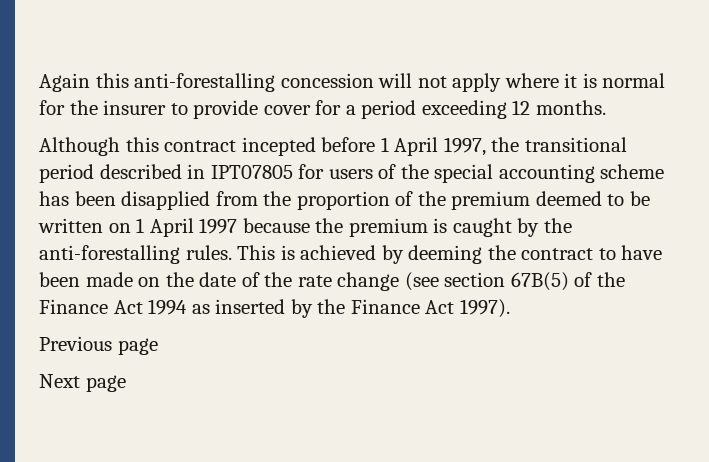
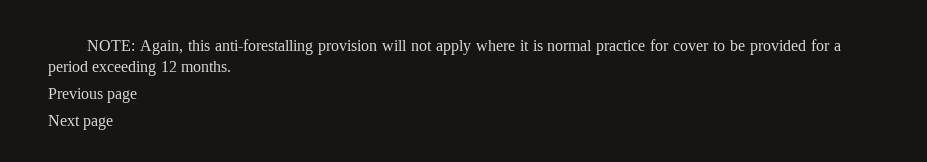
[39,73,90,92] Again -> [87,40,184,55] NOTE: Again,
[280,73,374,88] concession -> [317,40,377,55] provision
[39,100,311,119] for the insurer to provide cover -> [596,39,807,55] practice for cover to be provided
[39,137,627,156] [39,164,665,183] [39,191,650,210] [38,218,572,237] [39,245,663,264] [39,272,625,291] [39,299,510,318] // Although this contract incepted before 1 April 1997, the transitional period described in IPT07805 for users of the special accounting scheme has been disapplied from the proportion of the premium deemed to be written on 1 April 1997 because the premium is caught by the anti-forestalling rules. This is achieved by deeming the contract to have been made on the date of the rate change (see section 67B(5) of the Finance Act 1994 as inserted by the Finance Act 1997). -> (231, 66) none

